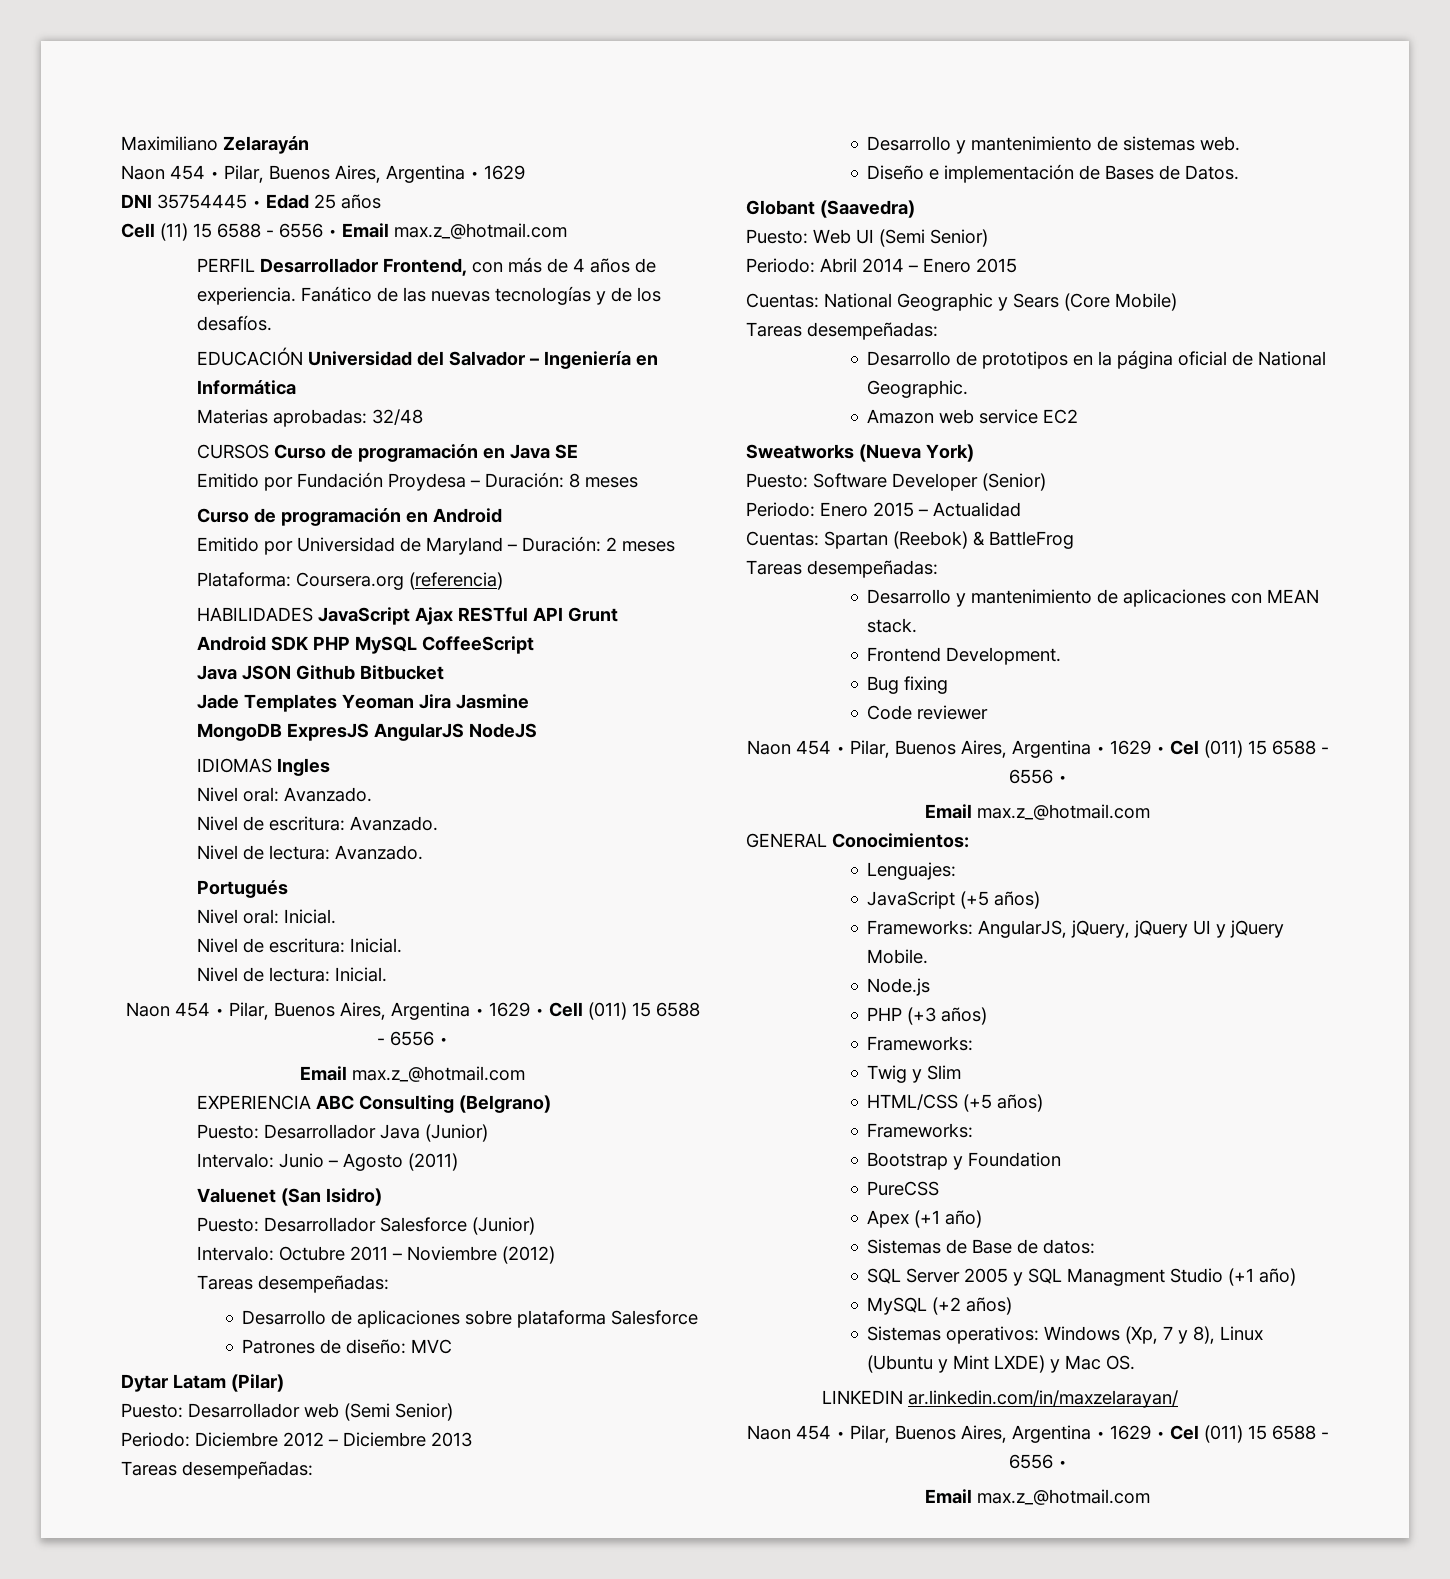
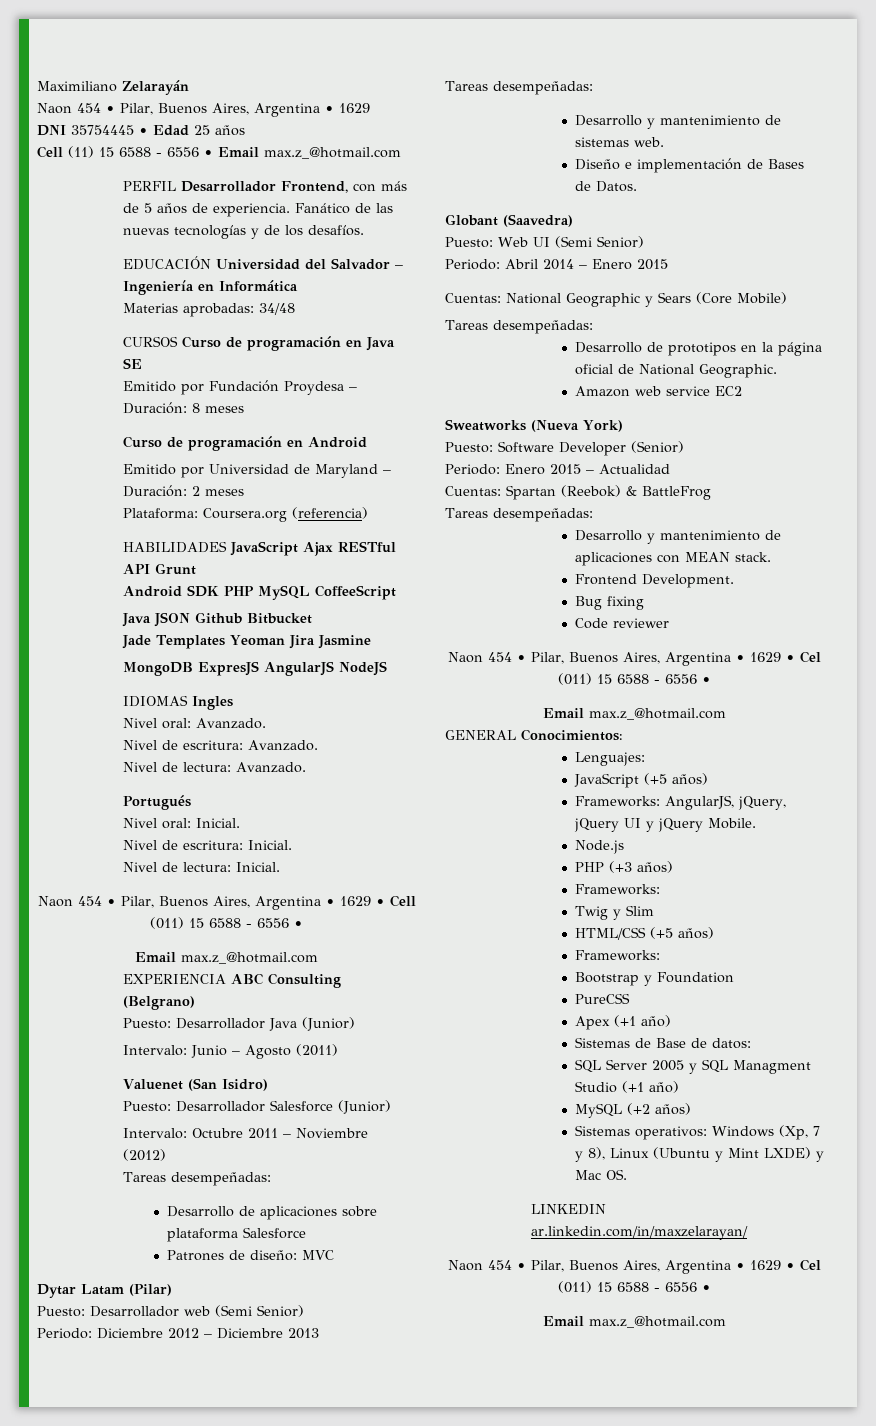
[572,258,585,272] 4 -> [144,203,153,213] 5
[371,409,423,425] 32/48 -> [259,303,296,315] 34/48

